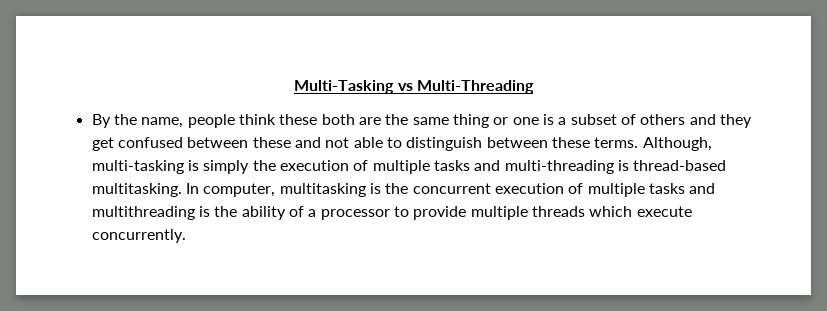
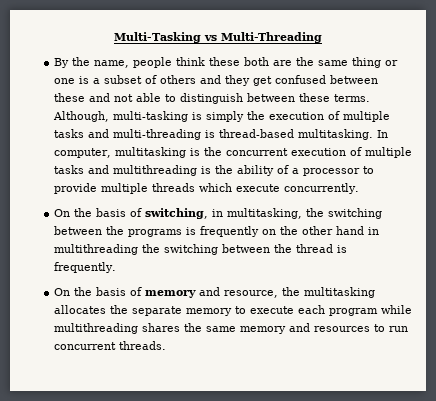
(186, 236) none -> [53,208,382,219] [53,226,379,237] [53,244,347,255] [53,262,116,273] [53,287,375,298] [53,305,412,316] [53,323,408,334] [53,341,166,350] // On the basis of switching, in multitasking, the switching between the programs is frequently on the other hand in multithreading the switching between the thread is frequently. // On the basis of memory and resource, the multitasking allocates the separate memory to execute each program while multithreading shares the same memory and resources to run concurrent threads.

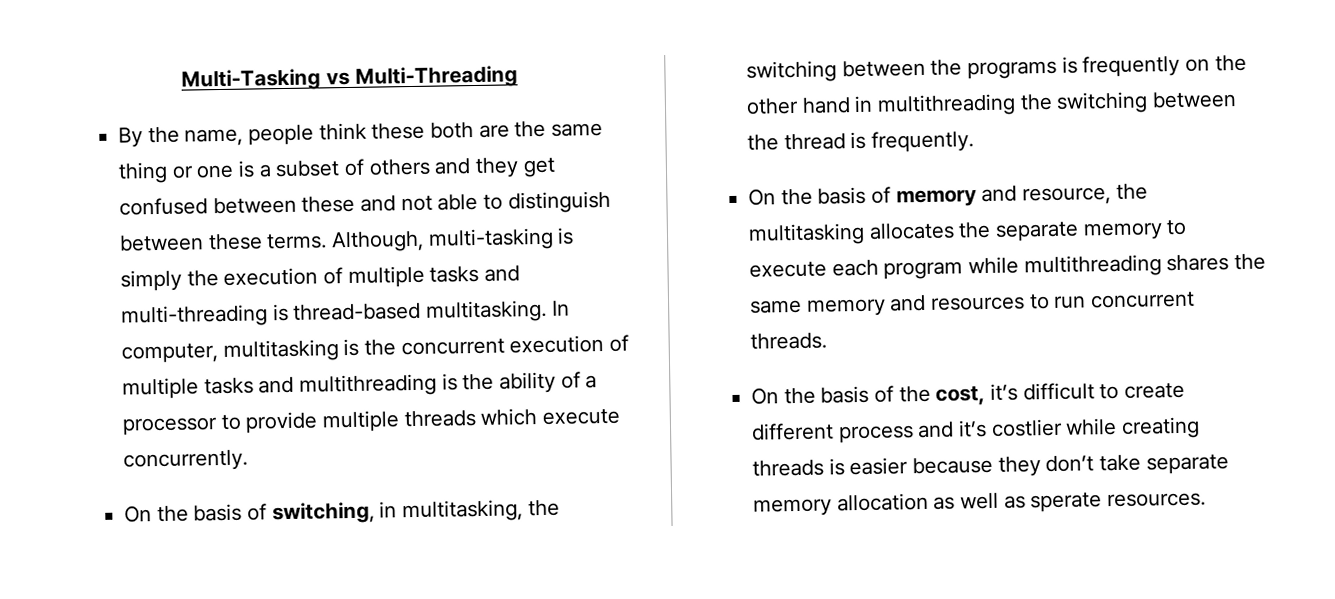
(166, 345) none -> [751,382,1186,406] [751,416,1201,444] [752,454,1229,477] [753,492,1207,517] // On the basis of the cost, it’s difficult to create different process and it’s costlier while creating threads is easier because they don’t take separate memory allocation as well as sperate resources.

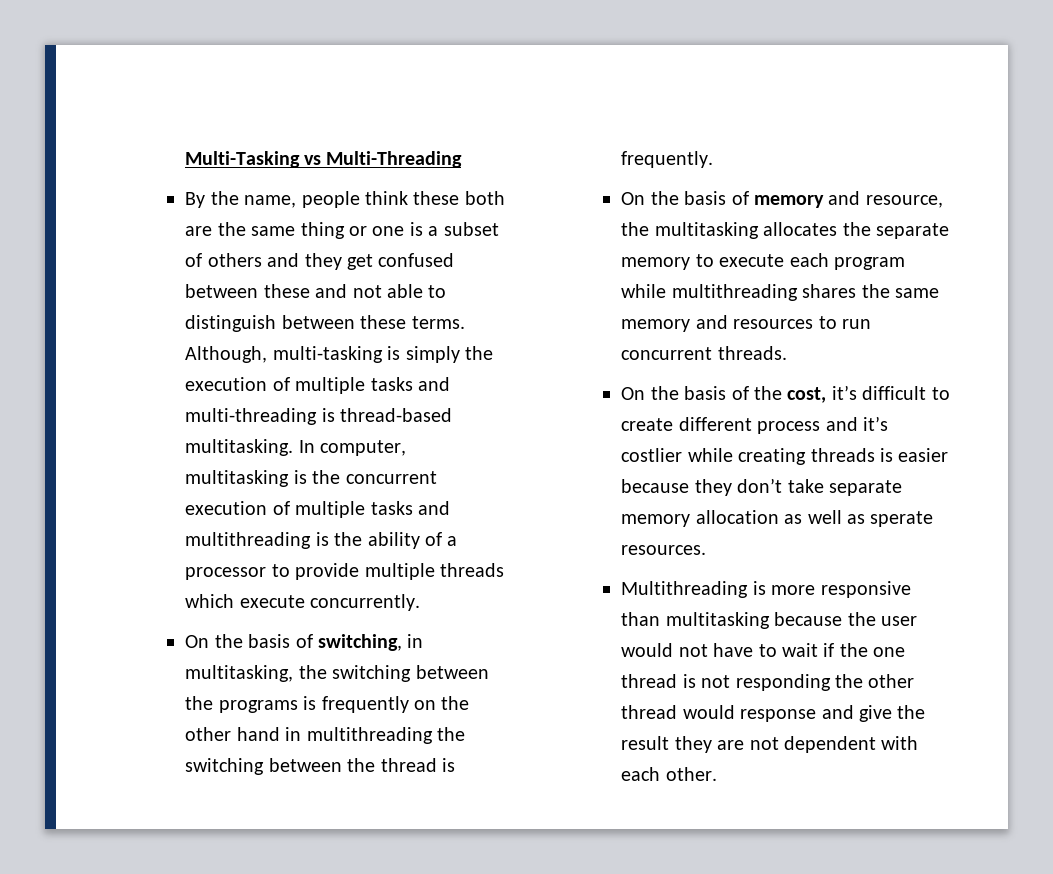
(1207, 500) none -> [621,581,911,598] [621,612,917,629] [621,643,906,657] [621,674,915,691] [621,705,926,722] [621,736,919,753] [621,767,717,781] // Multithreading is more responsive than multitasking because the user would not have to wait if the one thread is not responding the other thread would response and give the result they are not dependent with each other.

